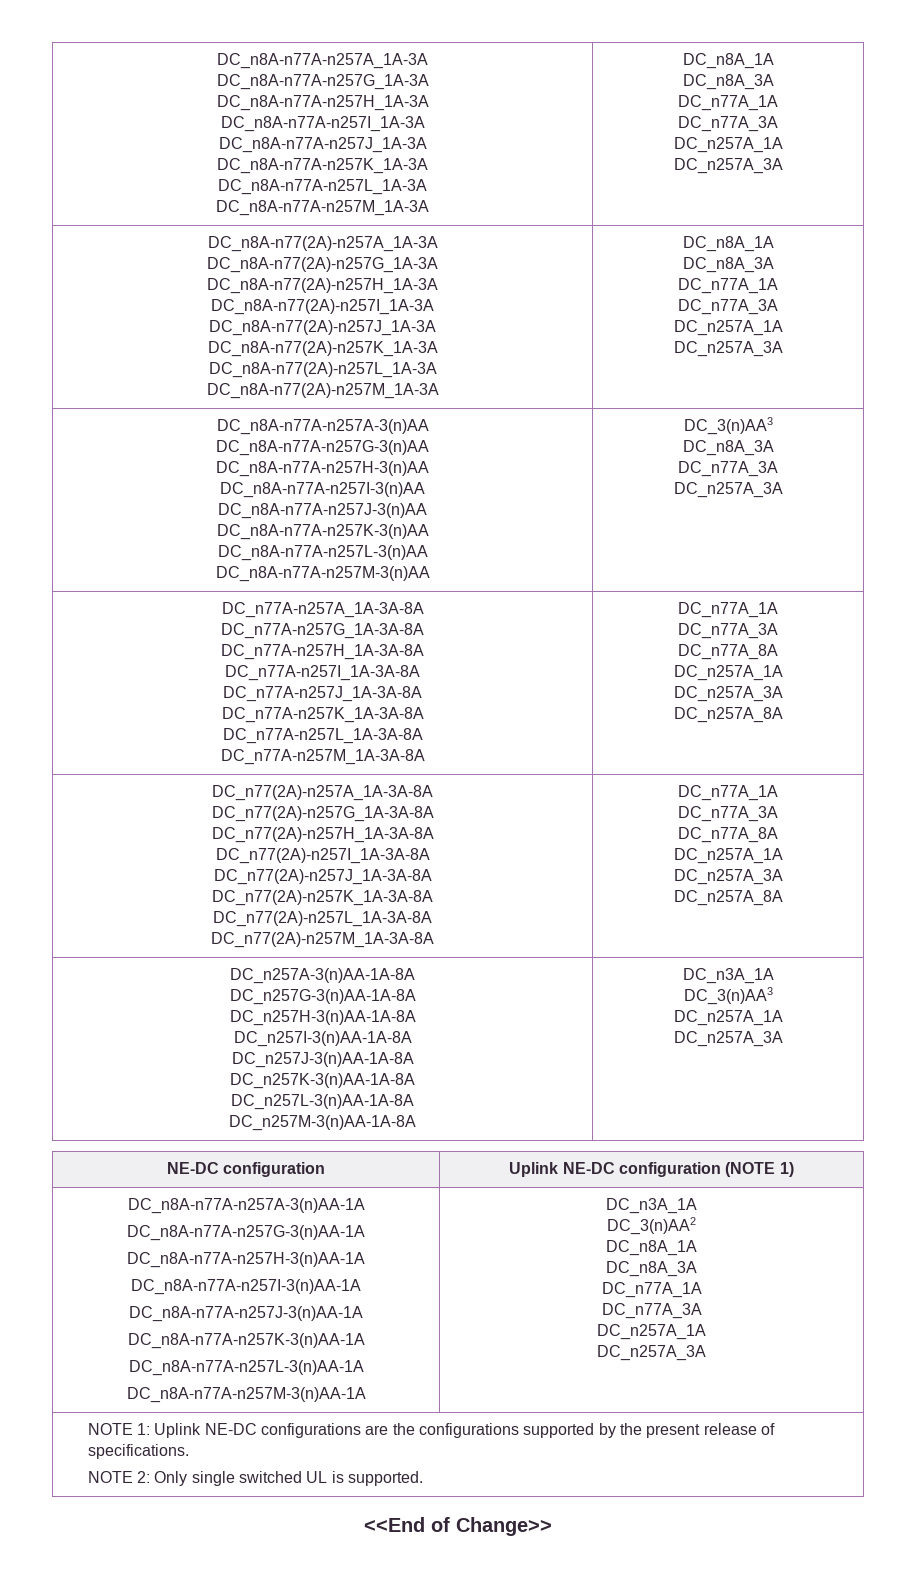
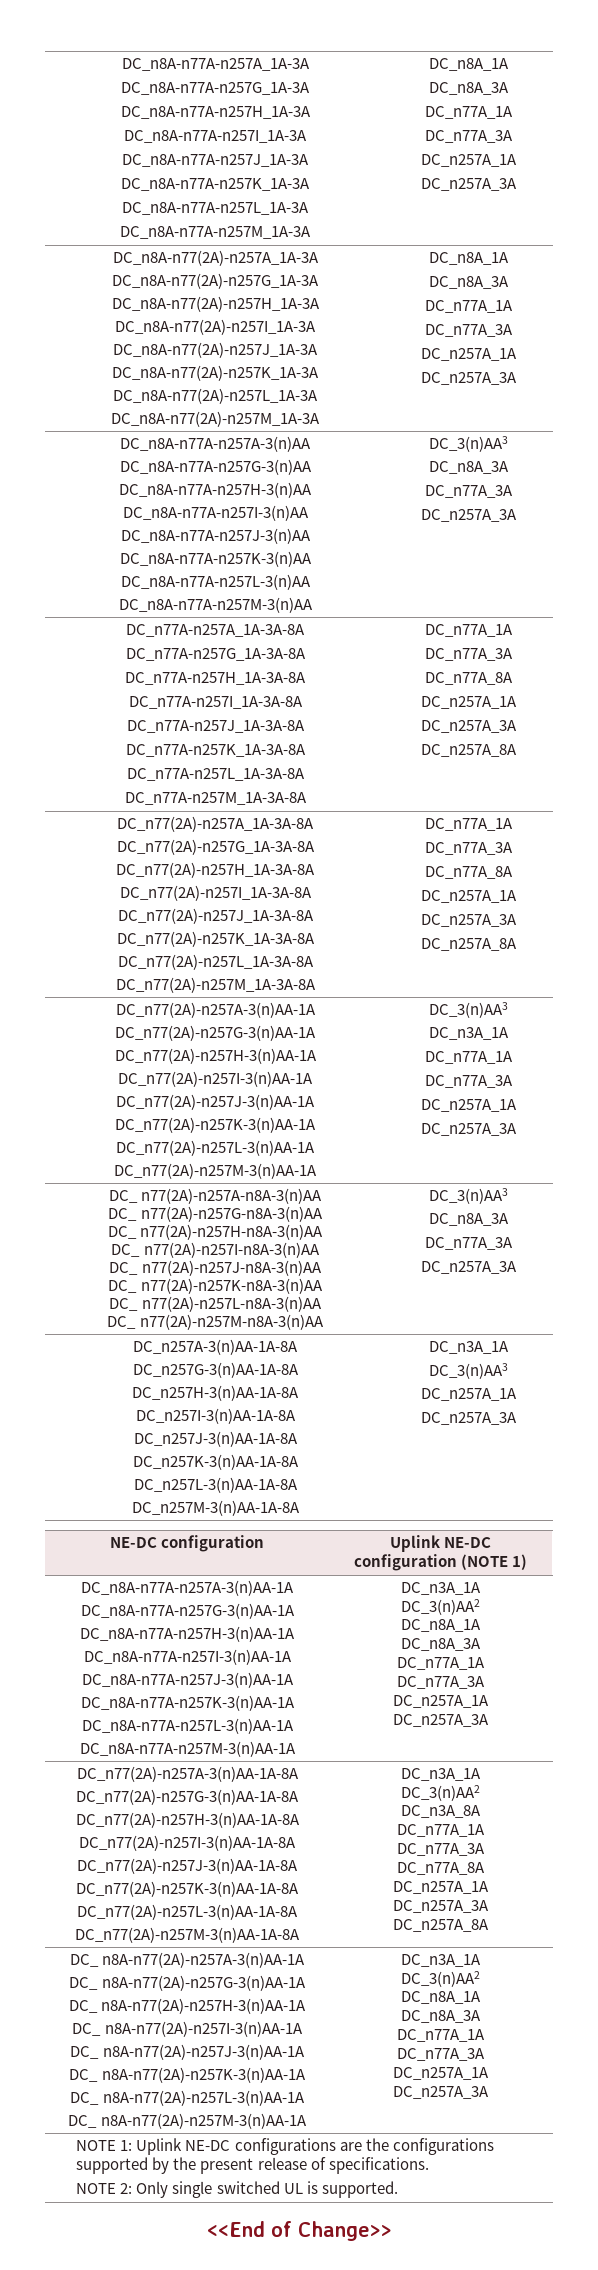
(783, 898) none -> [115,1002,316,1018] [115,1025,316,1041] [114,1048,317,1064] [118,1071,313,1087] [116,1094,315,1110] [115,1117,316,1133] [116,1140,315,1156] [114,1163,317,1179] [429,1002,508,1018] [429,1027,509,1040] [425,1051,513,1064] [425,1075,513,1088] [421,1099,517,1112] [421,1123,517,1136] [108,1188,323,1204] [108,1206,323,1222] [107,1224,324,1240] [111,1242,320,1258] [109,1260,322,1276] [108,1278,323,1294] [109,1296,322,1312] [107,1314,324,1330] [429,1188,508,1204] [429,1213,509,1226] [425,1237,513,1250] [421,1261,517,1274] // DC_n77(2A)-n257A-3(n)AA-1A // DC_n77(2A)-n257G-3(n)AA-1A // DC_n77(2A)-n257H-3(n)AA-1A // DC_n77(2A)-n257I-3(n)AA-1A // DC_n77(2A)-n257J-3(n)AA-1A // DC_n77(2A)-n257K-3(n)AA-1A // DC_n77(2A)-n257L-3(n)AA-1A // DC_n77(2A)-n257M-3(n)AA-1A | DC_3(n)AA3 // DC_n3A_1A // DC_n77A_1A // DC_n77A_3A // DC_n257A_1A // DC_n257A_3A // DC_ n77(2A)-n257A-n8A-3(n)AA // DC_ n77(2A)-n257G-n8A-3(n)AA // DC_ n77(2A)-n257H-n8A-3(n)AA // DC_ n77(2A)-n257I-n8A-3(n)AA // DC_ n77(2A)-n257J-n8A-3(n)AA // DC_ n77(2A)-n257K-n8A-3(n)AA // DC_ n77(2A)-n257L-n8A-3(n)AA // DC_ n77(2A)-n257M-n8A-3(n)AA | DC_3(n)AA3 // DC_n8A_3A // DC_n77A_3A // DC_n257A_3A
(706, 1353) none -> [76,1766,299,1782] [76,1789,299,1805] [75,1812,300,1828] [79,1835,296,1851] [77,1858,298,1874] [76,1881,299,1897] [77,1904,298,1920] [75,1927,300,1943] [401,1768,481,1781] [401,1785,480,1801] [401,1805,481,1818] [397,1824,485,1837] [397,1843,485,1856] [397,1862,485,1875] [393,1881,489,1894] [393,1900,489,1913] [393,1919,489,1932] [69,1952,306,1968] [69,1975,306,1991] [68,1998,307,2014] [72,2021,303,2037] [70,2044,305,2060] [69,2067,306,2083] [70,2090,305,2106] [68,2113,307,2129] [401,1954,481,1967] [401,1971,480,1987] [401,1991,481,2004] [401,2010,481,2023] [397,2029,485,2042] [397,2048,485,2061] [393,2067,489,2080] [393,2086,489,2099] // DC_n77(2A)-n257A-3(n)AA-1A-8A // DC_n77(2A)-n257G-3(n)AA-1A-8A // DC_n77(2A)-n257H-3(n)AA-1A-8A // DC_n77(2A)-n257I-3(n)AA-1A-8A // DC_n77(2A)-n257J-3(n)AA-1A-8A // DC_n77(2A)-n257K-3(n)AA-1A-8A // DC_n77(2A)-n257L-3(n)AA-1A-8A // DC_n77(2A)-n257M-3(n)AA-1A-8A | DC_n3A_1A // DC_3(n)AA2 // DC_n3A_8A // DC_n77A_1A // DC_n77A_3A // DC_n77A_8A // DC_n257A_1A // DC_n257A_3A // DC_n257A_8A // DC_ n8A-n77(2A)-n257A-3(n)AA-1A // DC_ n8A-n77(2A)-n257G-3(n)AA-1A // DC_ n8A-n77(2A)-n257H-3(n)AA-1A // DC_ n8A-n77(2A)-n257I-3(n)AA-1A // DC_ n8A-n77(2A)-n257J-3(n)AA-1A // DC_ n8A-n77(2A)-n257K-3(n)AA-1A // DC_ n8A-n77(2A)-n257L-3(n)AA-1A // DC_ n8A-n77(2A)-n257M-3(n)AA-1A | DC_n3A_1A // DC_3(n)AA2 // DC_n8A_1A // DC_n8A_3A // DC_n77A_1A // DC_n77A_3A // DC_n257A_1A // DC_n257A_3A

